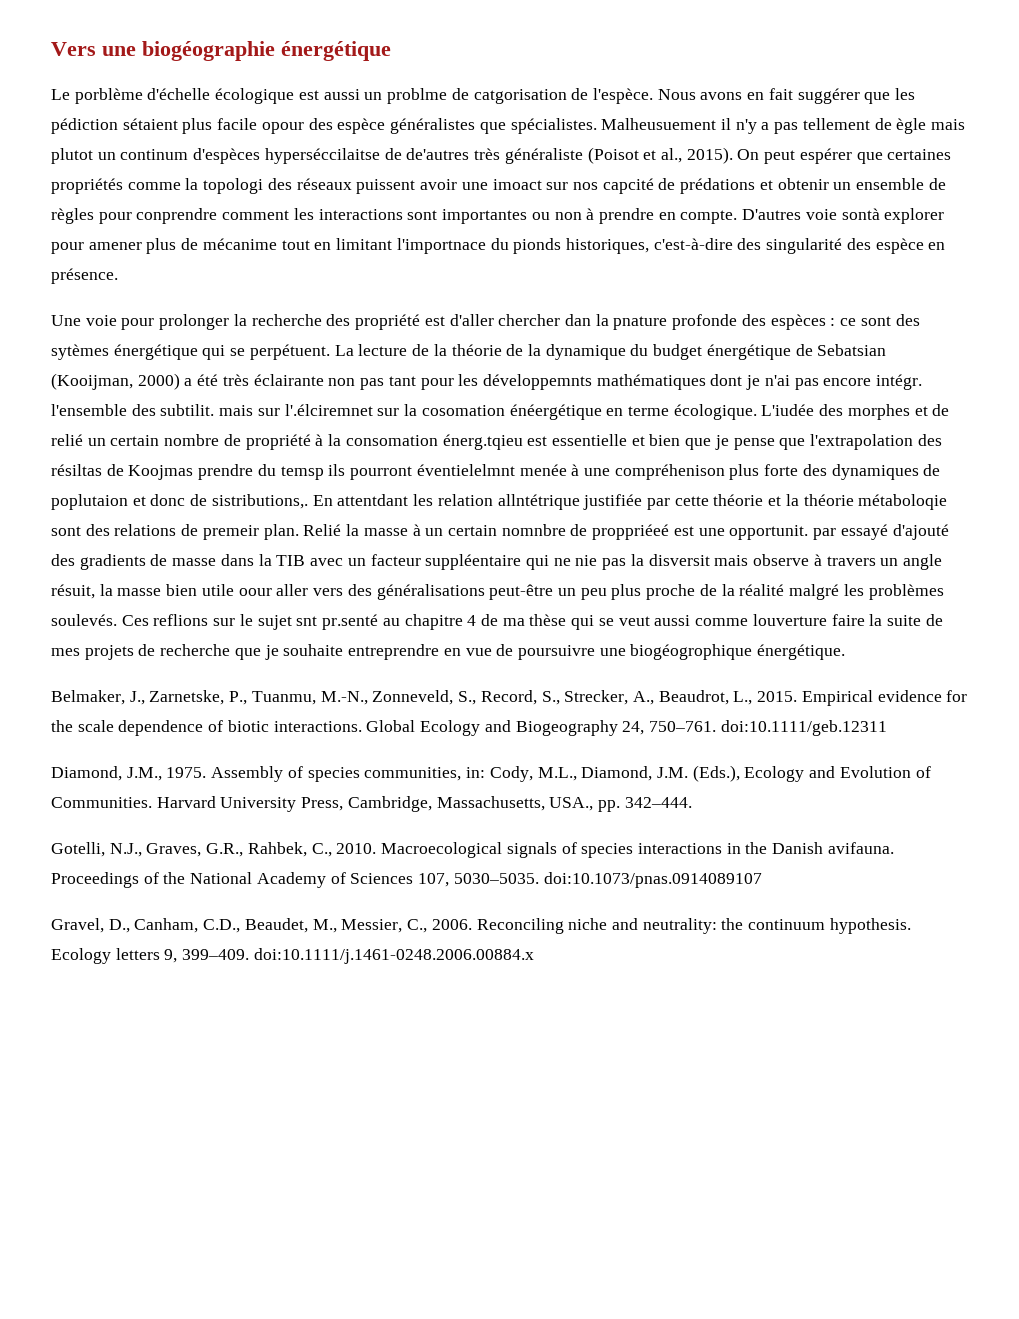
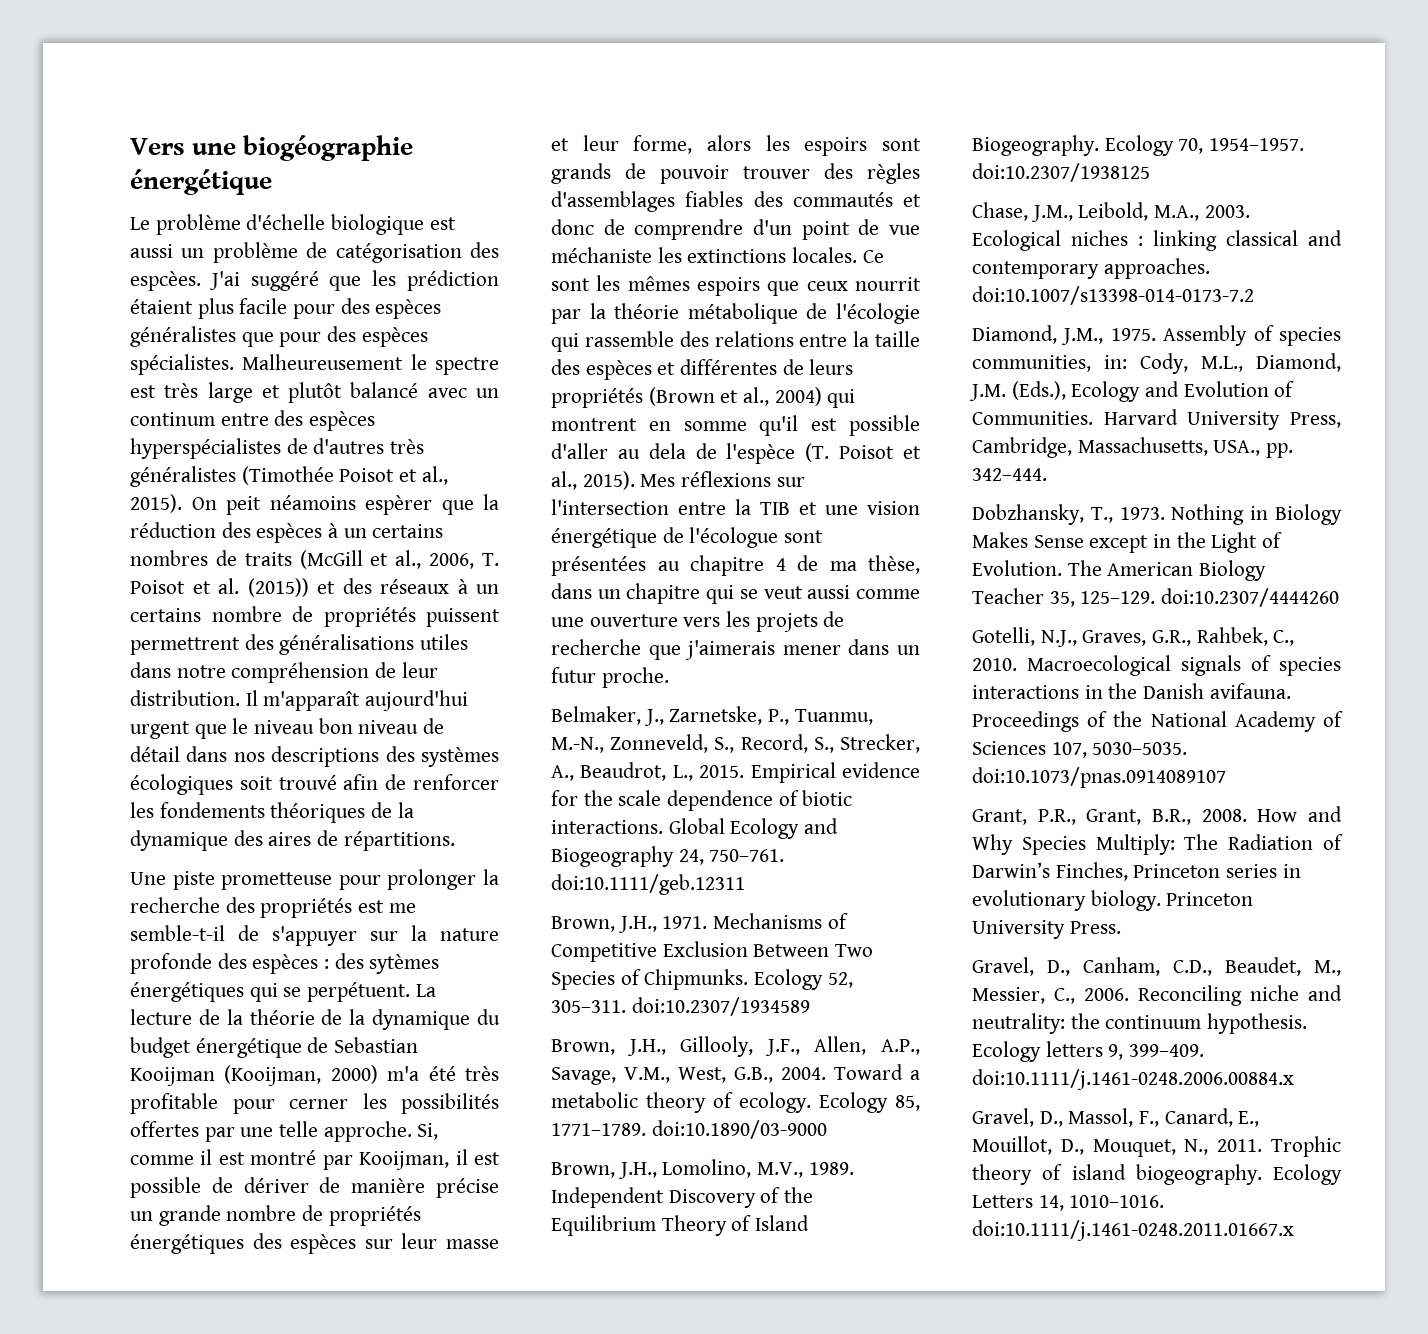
[74,88,916,104] [51,118,966,134] [51,147,952,164] [51,178,946,194] [51,208,945,224] [51,238,946,254] [51,268,118,284] porblème d'échelle écologique est aussi un problme de catgorisation de l'espèce. Nous avons en fait suggérer que les pédiction sétaient plus facile opour des espèce généralistes que spécialistes. Malheusuement il n'y a pas tellement de ègle mais plutot un continum d'espèces hyperséccilaitse de de'autres très généraliste (Poisot et al., 2015). On peut espérer que certaines propriétés comme la topologi des réseaux puissent avoir une imoact sur nos capcité de prédations et obtenir un ensemble de règles pour conprendre comment les interactions sont importantes ou non à prendre en compte. D'autres voie sontà explorer pour amener plus de mécanime tout en limitant l'importnace du pionds historiques, c'est-à-dire des singularité des espèce en présence. -> [155,214,456,235] [130,242,499,263] [130,270,499,291] [130,298,442,319] [130,326,428,347] [130,354,499,375] [130,382,499,403] [130,410,376,431] [130,438,425,459] [130,466,448,487] [130,494,499,515] [130,522,444,543] [130,550,499,569] [130,578,499,597] [130,606,500,627] [130,634,469,655] [130,662,438,683] [130,690,469,711] [130,718,445,739] [130,746,499,767] [130,774,499,795] [130,802,414,823] [130,830,455,851] problème d'échelle biologique est aussi un problème de catégorisation des espcèes. J'ai suggéré que les prédiction étaient plus facile pour des espèces généralistes que pour des espèces spécialistes. Malheureusement le spectre est très large et plutôt balancé avec un continum entre des espèces hyperspécialistes de d'autres très généralistes (Timothée Poisot et al., 2015). On peit néamoins espèrer que la réduction des espèces à un certains nombres de traits (McGill et al., 2006, T. Poisot et al. (2015)) et des réseaux à un certains nombre de propriétés puissent permettrent des généralisations utiles dans notre compréhension de leur distribution. Il m'apparaît aujourd'hui urgent que le niveau bon niveau de détail dans nos descriptions des systèmes écologiques soit trouvé afin de renforcer les fondements théoriques de la dynamique des aires de répartitions.
[85,315,117,326] voie -> [172,871,333,890] piste prometteuse
[355,314,668,330] propriété est d'aller chercher dan la pnature -> [260,898,416,918] [130,925,499,946] propriétés est me semble-t-il de s'appuyer sur la nature
[840,316,891,326] ce sont -> (330, 964) none
[113,344,198,360] énergétique -> [130,982,244,1002] énergétiques
[817,344,887,356] Sebatsian -> [334,1037,419,1053] [130,1067,215,1086] Sebastian Kooijman
[184,378,193,386] a -> [387,1066,420,1081] m'a
[253,374,923,390] [51,404,950,420] [51,434,942,450] [51,464,941,480] [51,494,948,510] [51,524,949,540] [51,554,942,570] [51,584,944,600] [51,614,379,630] éclairante non pas tant pour les développemnts mathématiques dont je n'ai pas encore intégr. l'ensemble des subtilit. mais sur l'.élciremnet sur la cosomation énéergétique en terme écologique. L'iudée des morphes et de relié un certain nombre de propriété à la consomation énerg.tqieu est essentielle et bien que je pense que l'extrapolation des résiltas de Koojmas prendre du temsp ils pourront éventielelmnt menée à une compréhenison plus forte des dynamiques de poplutaion et donc de sistributions,. En attentdant les relation allntétrique justifiée par cette théorie et la théorie métaboloqie sont des relations de premeir plan. Relié la masse à un certain nomnbre de proppriéeé est une opportunit. par essayé d'ajouté des gradients de masse dans la TIB avec un facteur suppléentaire qui ne nie pas la disversit mais observe à travers un angle résuit, la masse bien utile oour aller vers des généralisations peut-être un peu plus proche de la réalité malgré les problèmes soulevés. Ces reflions sur le sujet snt pr.senté -> [130,1093,499,1114] [130,1121,439,1142] [130,1149,500,1170] [130,1177,499,1198] [130,1205,421,1226] [130,1233,499,1254] [551,135,921,156] [551,163,920,184] [551,191,921,212] [551,219,920,240] [551,247,884,263] [551,275,921,296] [551,303,920,324] [551,331,920,352] [551,359,854,380] [551,387,856,408] [551,415,920,436] [551,443,921,464] [551,471,805,490] [551,499,920,515] [551,527,824,548] [551,556,646,576] profitable pour cerner les possibilités offertes par une telle approche. Si, comme il est montré par Kooijman, il est possible de dériver de manière précise un grande nombre de propriétés énergétiques des espèces sur leur masse et leur forme, alors les espoirs sont grands de pouvoir trouver des règles d'assemblages fiables des commautés et donc de comprendre d'un point de vue méchaniste les extinctions locales. Ce sont les mêmes espoirs que ceux nourrit par la théorie métabolique de l'écologie qui rassemble des relations entre la taille des espèces et différentes de leurs propriétés (Brown et al., 2004) qui montrent en somme qu'il est possible d'aller au dela de l'espèce (T. Poisot et al., 2015). Mes réflexions sur l'intersection entre la TIB et une vision énergétique de l'écologue sont présentées
[529,614,567,626] thèse -> [868,555,920,574] [551,583,701,604] thèse, dans un chapitre
[752,614,943,626] [51,644,846,660] louverture faire la suite de mes projets de recherche que je souhaite entreprendre en vue de poursuivre une biogéogrophique énergétique. -> [551,611,845,632] [551,639,920,660] [551,667,669,688] une ouverture vers les projets de recherche que j'aimerais mener dans un futur proche.
(887, 728) none -> [551,913,848,933] [551,941,874,962] [551,969,853,990] [551,997,810,1016] [551,1036,920,1057] [551,1064,920,1085] [551,1092,920,1113] [551,1120,827,1139] [551,1159,854,1179] [551,1187,814,1208] [551,1215,810,1236] [972,135,1305,156] [972,163,1150,182] [972,202,1250,222] [972,230,1342,251] [972,258,1210,279] [972,286,1254,305] // Brown, J.H., 1971. Mechanisms of Competitive Exclusion Between Two Species of Chipmunks. Ecology 52, 305–311. doi:10.2307/1934589 // Brown, J.H., Gillooly, J.F., Allen, A.P., Savage, V.M., West, G.B., 2004. Toward a metabolic theory of ecology. Ecology 85, 1771–1789. doi:10.1890/03-9000 // Brown, J.H., Lomolino, M.V., 1989. Independent Discovery of the Equilibrium Theory of Island Biogeography. Ecology 70, 1954–1957. doi:10.2307/1938125 // Chase, J.M., Leibold, M.A., 2003. Ecological niches : linking classical and contemporary approaches. doi:10.1007/s13398-014-0173-7.2
(692, 802) none -> [972,504,1342,525] [972,532,1283,553] [972,560,1267,581] [972,588,1340,607] // Dobzhansky, T., 1973. Nothing in Biology Makes Sense except in the Light of Evolution. The American Biology Teacher 35, 125–129. doi:10.2307/4444260
(762, 880) none -> [972,806,1342,825] [972,834,1343,855] [972,862,1301,881] [972,890,1254,911] [972,920,1121,939] // Grant, P.R., Grant, B.R., 2008. How and Why Species Multiply: The Radiation of Darwin’s Finches, Princeton series in evolutionary biology. Princeton University Press.
(534, 956) none -> [972,1108,1260,1127] [972,1136,1341,1157] [972,1164,1342,1185] [972,1195,1165,1211] [972,1220,1294,1241] // Gravel, D., Massol, F., Canard, E., Mouillot, D., Mouquet, N., 2011. Trophic theory of island biogeography. Ecology Letters 14, 1010–1016. doi:10.1111/j.1461-0248.2011.01667.x

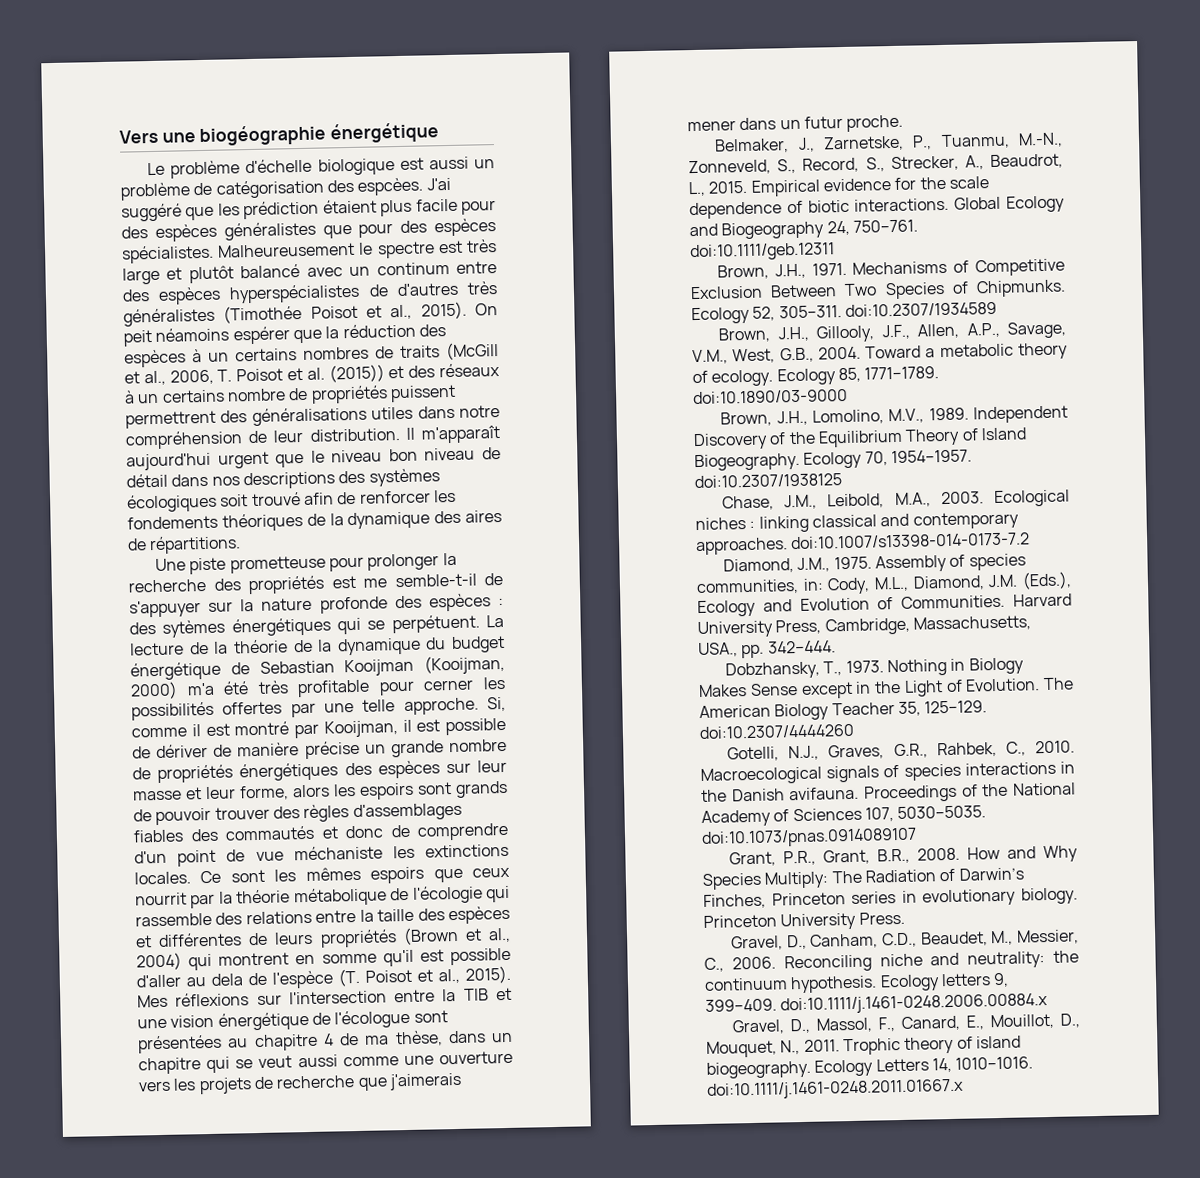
[365,495,432,515] espèrer -> [232,326,290,345] espérer

